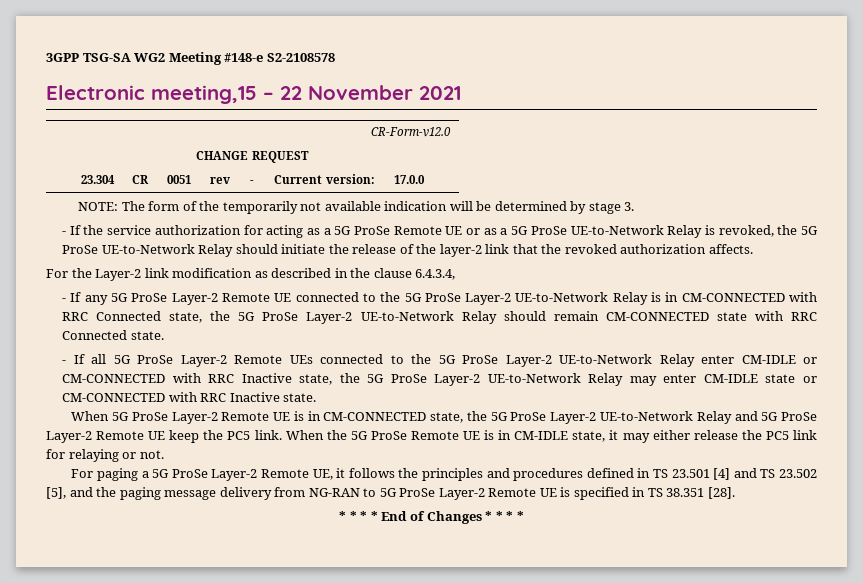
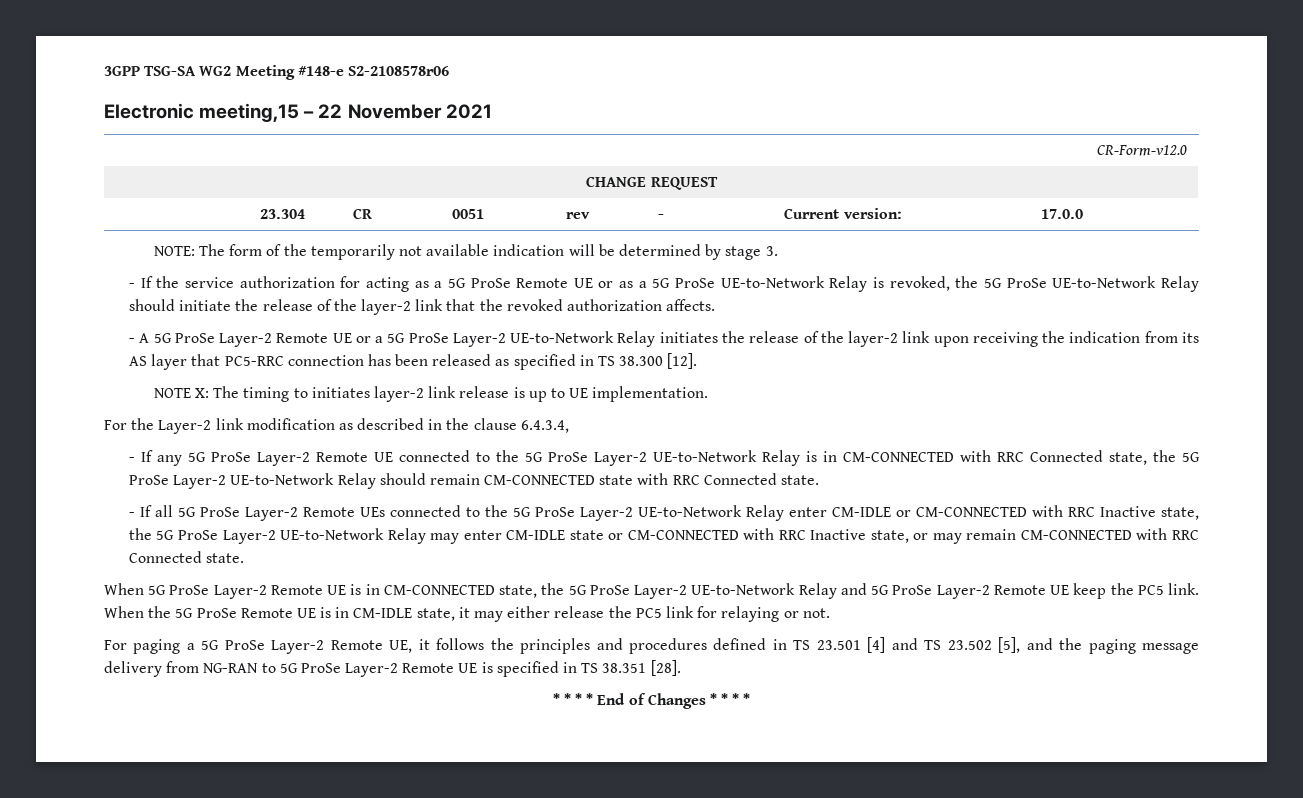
[266,53,335,62] S2-2108578 -> [347,66,449,76] S2-2108578r06
(753, 249) none -> [128,331,1199,347] [128,353,698,370] [153,386,709,402] // - A 5G ProSe Layer-2 Remote UE or a 5G ProSe Layer-2 UE-to-Network Relay initiates the release of the layer-2 link upon receiving the indication from its AS layer that PC5-RRC connection has been released as specified in TS 38.300 [12]. // NOTE X: The timing to initiates layer-2 link release is up to UE implementation.
(280, 397) none -> [870,528,1199,544] [128,551,202,563] state, or may remain CM-CONNECTED with RRC Connected

